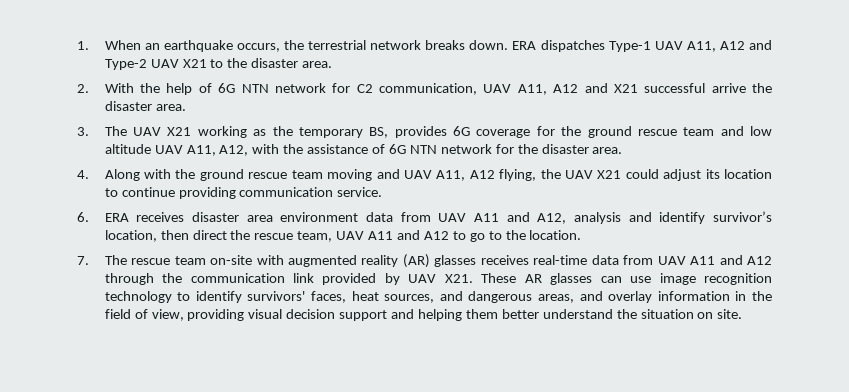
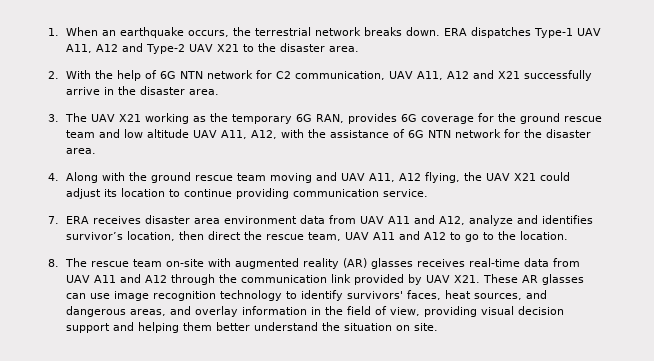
[644,83,746,93] successful arrive -> [523,70,592,81] [65,87,114,95] successfully arrive in
[369,127,389,138] BS, -> [295,114,344,123] 6G RAN,
[77,212,89,222] 6. -> [48,216,59,224] 7.
[574,212,706,224] analysis and identify -> [468,215,593,226] analyze and identifies
[77,256,89,265] 7. -> [48,259,59,267] 8.

